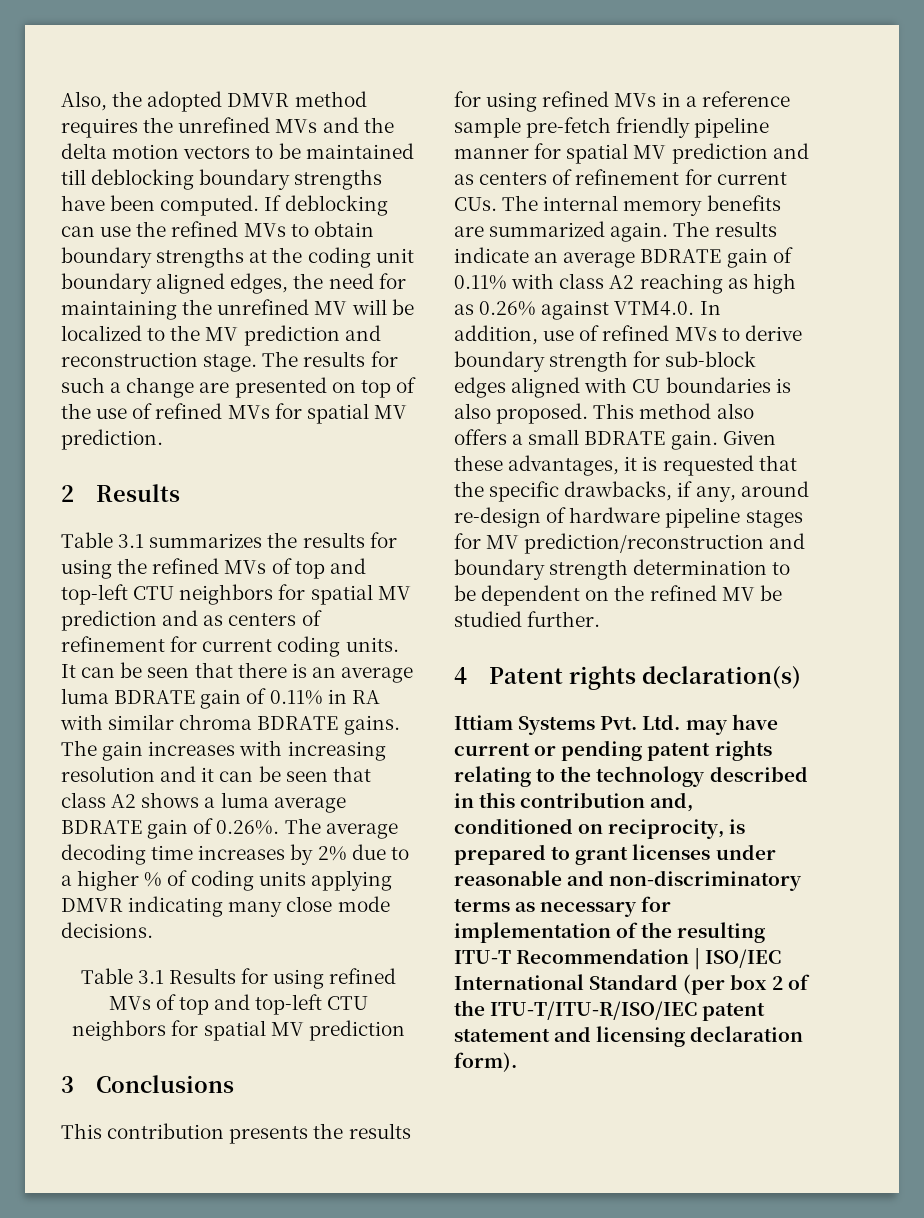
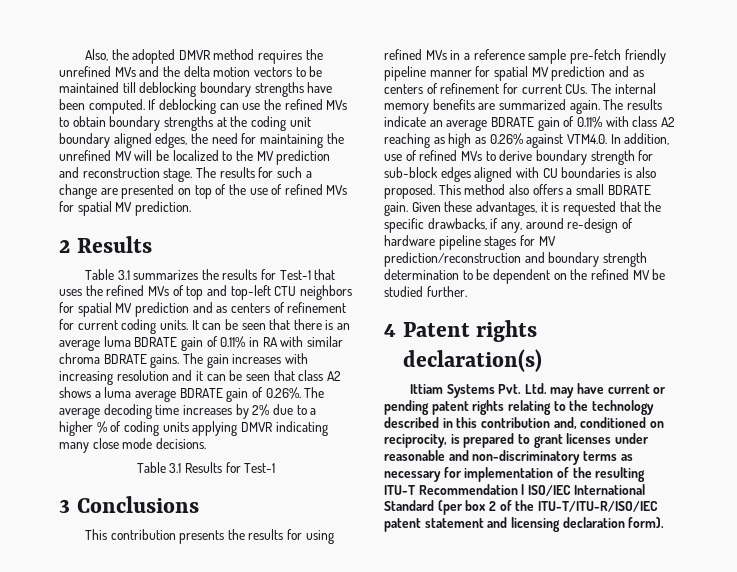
[61,559,112,579] using -> [279,269,336,280] [59,289,82,296] Test-1 that uses
[273,968,397,989] [108,994,369,1015] [72,1020,405,1041] using refined MVs of top and top-left CTU neighbors for spatial MV prediction -> [244,463,276,473] Test-1

